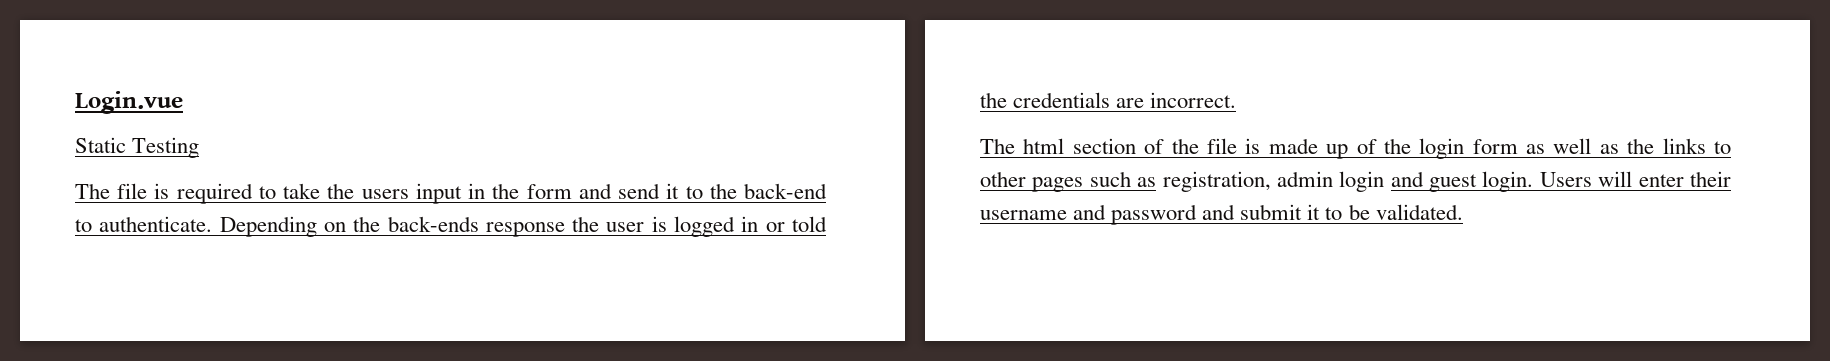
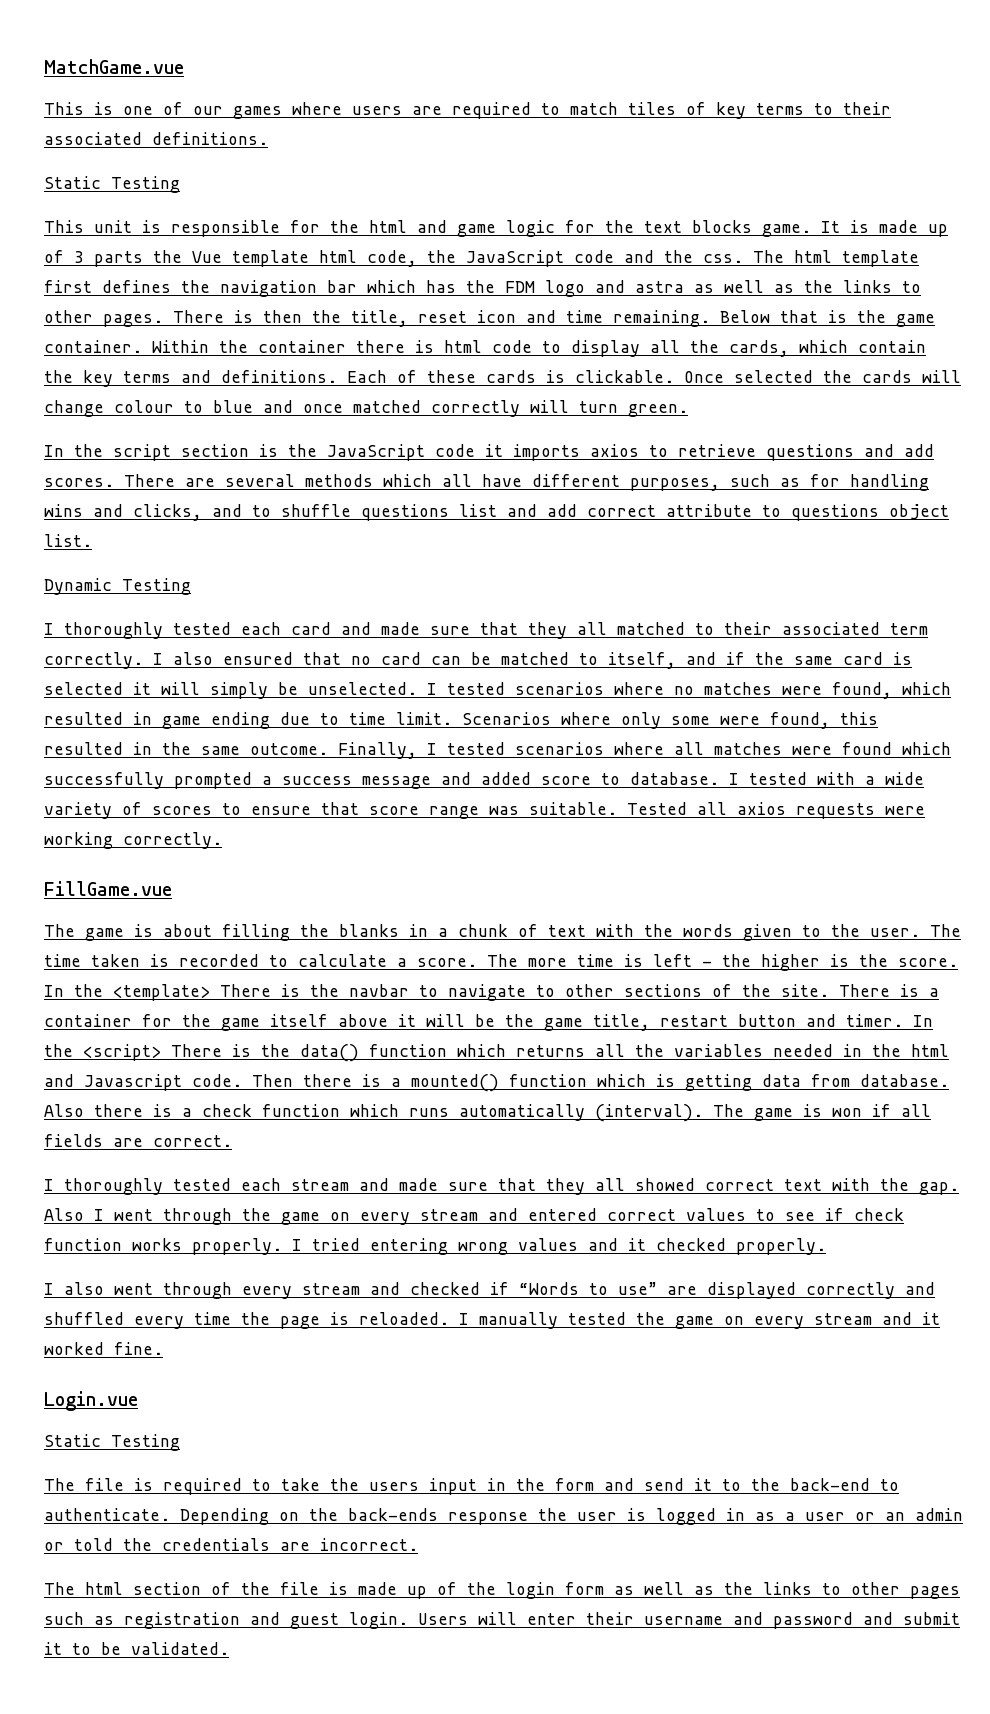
(75, 102) none -> [44,59,184,74] [44,102,891,119] [44,132,268,145] [44,176,180,193] [44,220,948,237] [44,250,919,267] [44,280,921,297] [44,310,935,327] [44,340,926,357] [44,370,961,387] [44,400,688,417] [44,444,934,461] [44,474,929,491] [44,504,949,521] [44,534,92,547] [44,578,191,595] [44,622,928,639] [44,652,912,669] [44,682,951,699] [44,712,878,729] [44,742,951,759] [44,772,924,789] [44,802,925,819] [44,832,222,849] [44,881,172,896] [44,924,961,941] [44,954,958,971] [44,984,939,1001] [44,1014,933,1031] [44,1044,949,1062] [44,1074,949,1092] [44,1104,931,1122] [44,1134,232,1147] [44,1178,959,1195] [44,1208,904,1225] [44,1238,826,1255] [44,1282,935,1299] [44,1312,940,1329] [44,1342,163,1355] MatchGame.vue // This is one of our games where users are required to match tiles of key terms to their associated definitions. // Static Testing // This unit is responsible for the html and game logic for the text blocks game. It is made up of 3 parts the Vue template html code, the JavaScript code and the css. The html template first defines the navigation bar which has the FDM logo and astra as well as the links to other pages. There is then the title, reset icon and time remaining. Below that is the game container. Within the container there is html code to display all the cards, which contain the key terms and definitions. Each of these cards is clickable. Once selected the cards will change colour to blue and once matched correctly will turn green. // In the script section is the JavaScript code it imports axios to retrieve questions and add scores. There are several methods which all have different purposes, such as for handling wins and clicks, and to shuffle questions list and add correct attribute to questions object list. // Dynamic Testing // I thoroughly tested each card and made sure that they all matched to their associated term correctly. I also ensured that no card can be matched to itself, and if the same card is selected it will simply be unselected. I tested scenarios where no matches were found, which resulted in game ending due to time limit. Scenarios where only some were found, this resulted in the same outcome. Finally, I tested scenarios where all matches were found which successfully prompted a success message and added score to database. I tested with a wide variety of scores to ensure that score range was suitable. Tested all axios requests were working correctly. // FillGame.vue // The game is about filling the blanks in a chunk of text with the words given to the user. The time taken is recorded to calculate a score. The more time is left - the higher is the score. In the <template> There is the navbar to navigate to other sections of the site. There is a container for the game itself above it will be the game title, restart button and timer. In the <script> There is the data() function which returns all the variables needed in the html and Javascript code. Then there is a mounted() function which is getting data from database. Also there is a check function which runs automatically (interval). The game is won if all fields are correct. // I thoroughly tested each stream and made sure that they all showed correct text with the gap. Also I went through the game on every stream and entered correct values to see if check function works properly. I tried entering wrong values and it checked properly. // I also went through every stream and checked if “Words to use” are displayed correctly and shuffled every time the page is reloaded. I manually tested the game on every stream and it worked fine. //
(759, 224) none -> [755,1508,963,1521] as a user or an admin
[1162,171,1385,192] registration, admin login -> [124,1612,240,1629] registration

